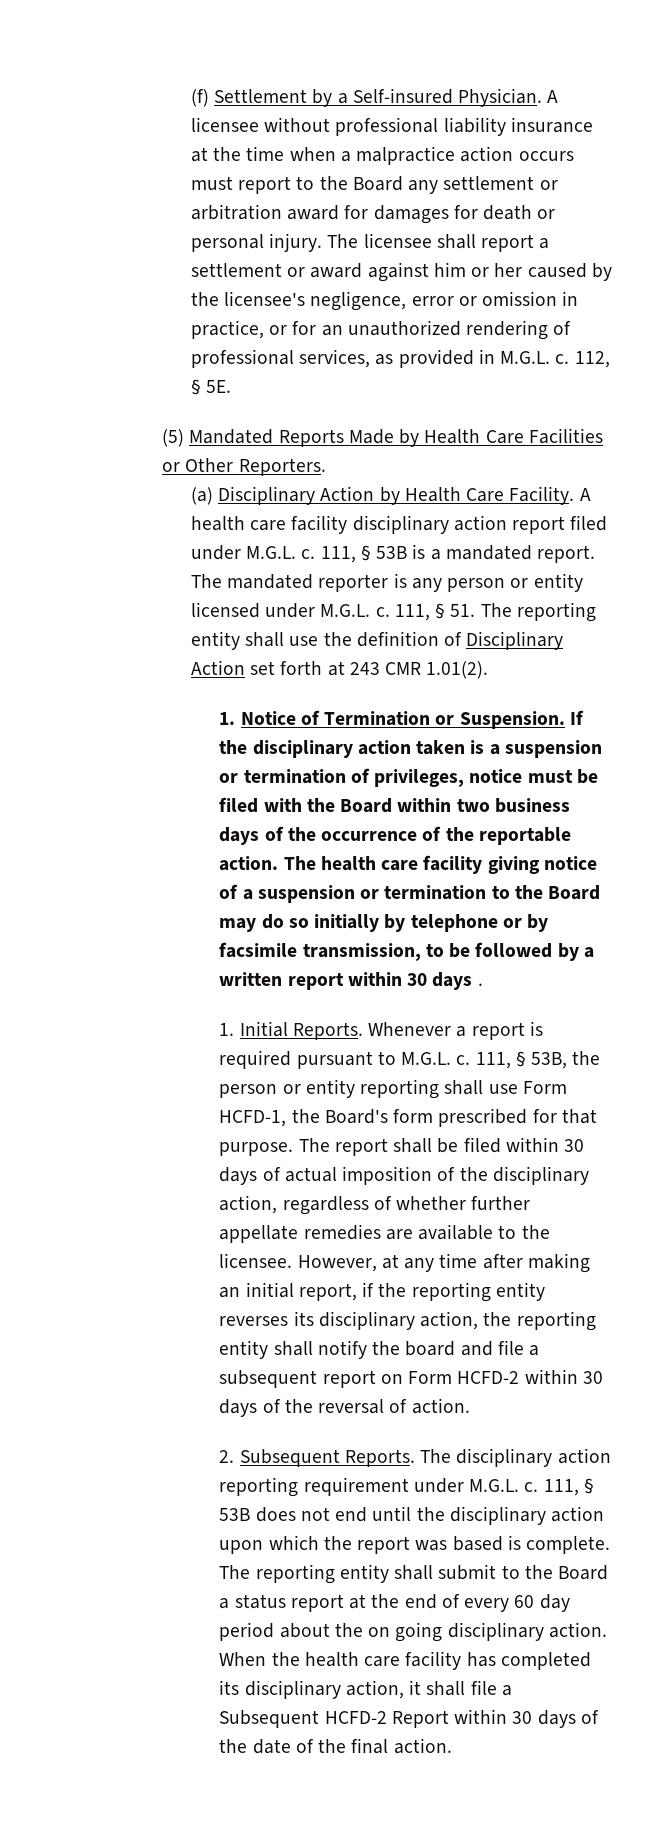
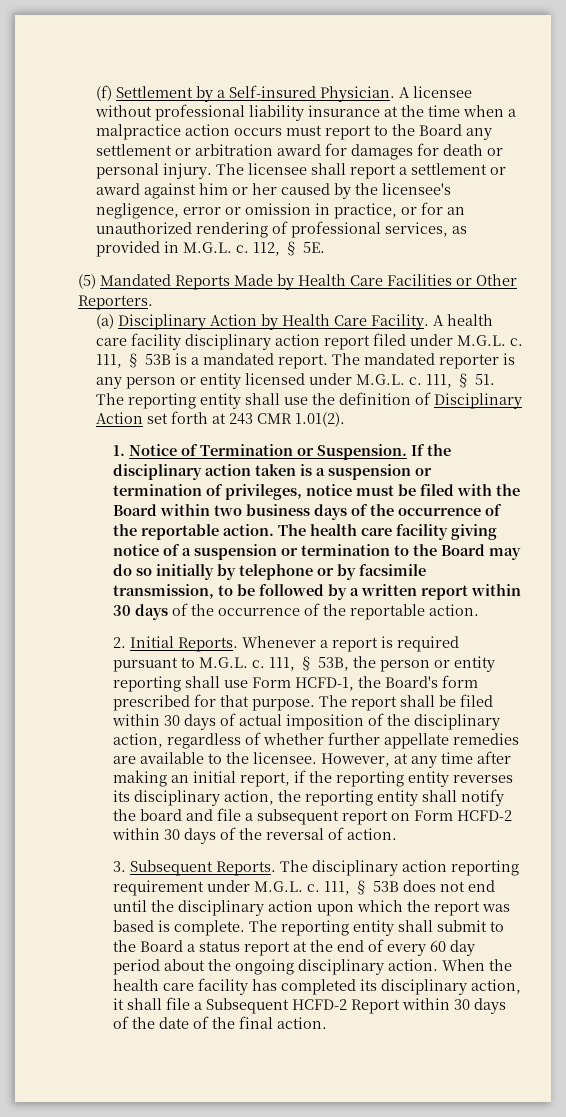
[477,983,483,986] [219,1023,235,1036] . // 1. -> [172,603,480,620] [113,637,127,648] of the occurrence of the reportable action. // 2.
[219,1450,235,1463] 2. -> [113,861,127,872] 3.
[368,1622,443,1642] on going -> [235,959,295,975] ongoing

